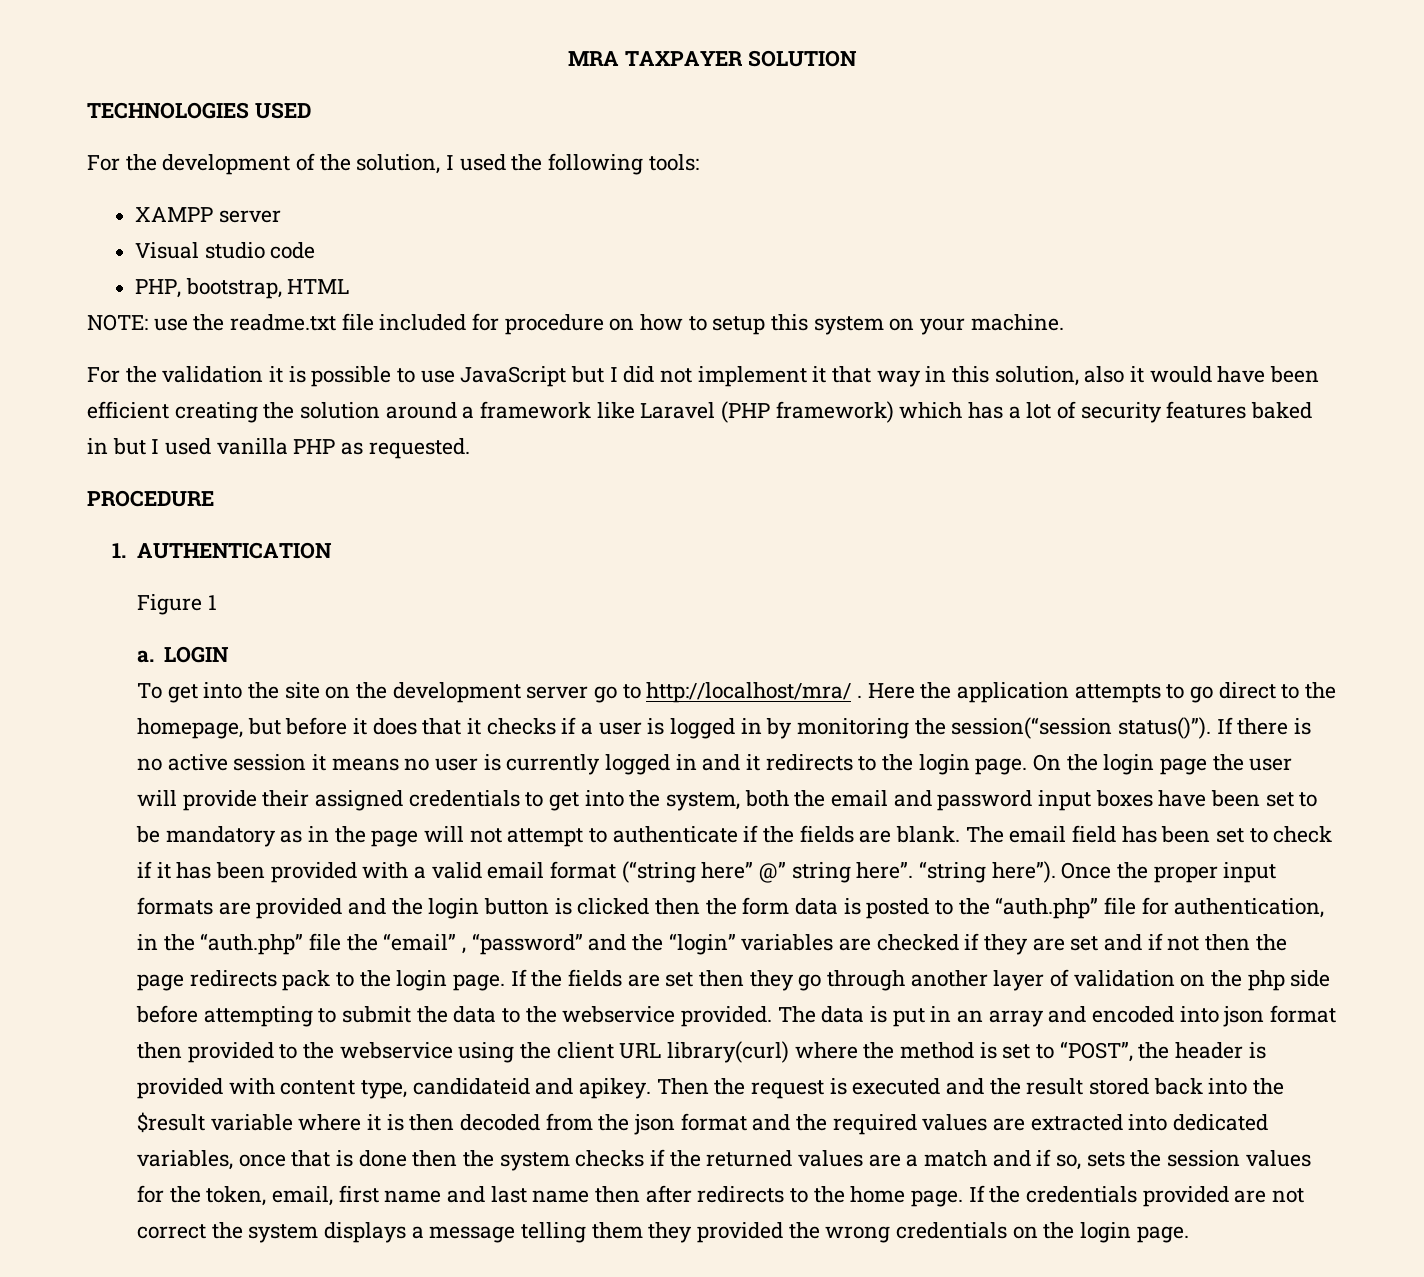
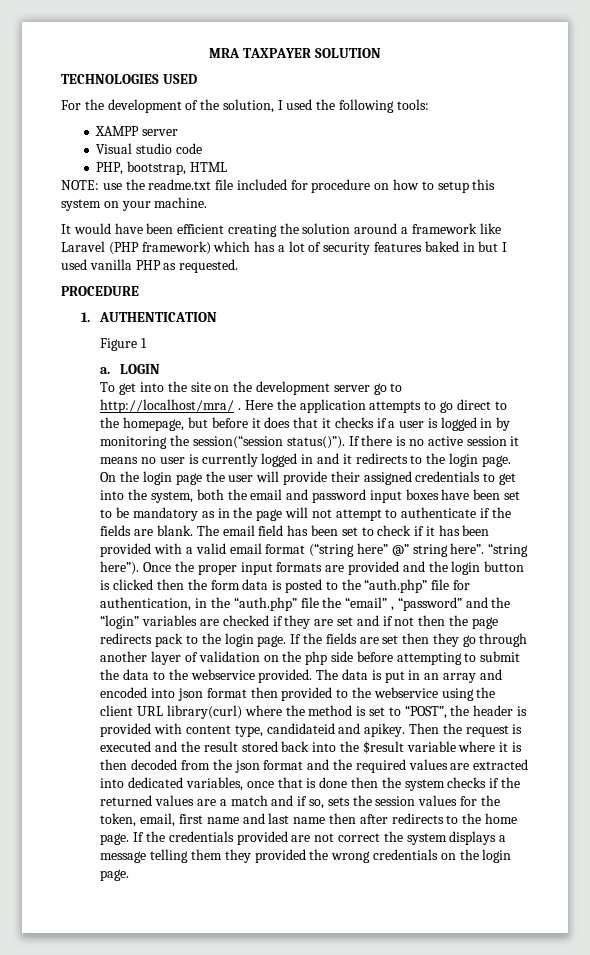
[87,366,1145,387] For the validation it is possible to use JavaScript but I did not implement it that way in this solution, also it -> [61,224,71,234] It

